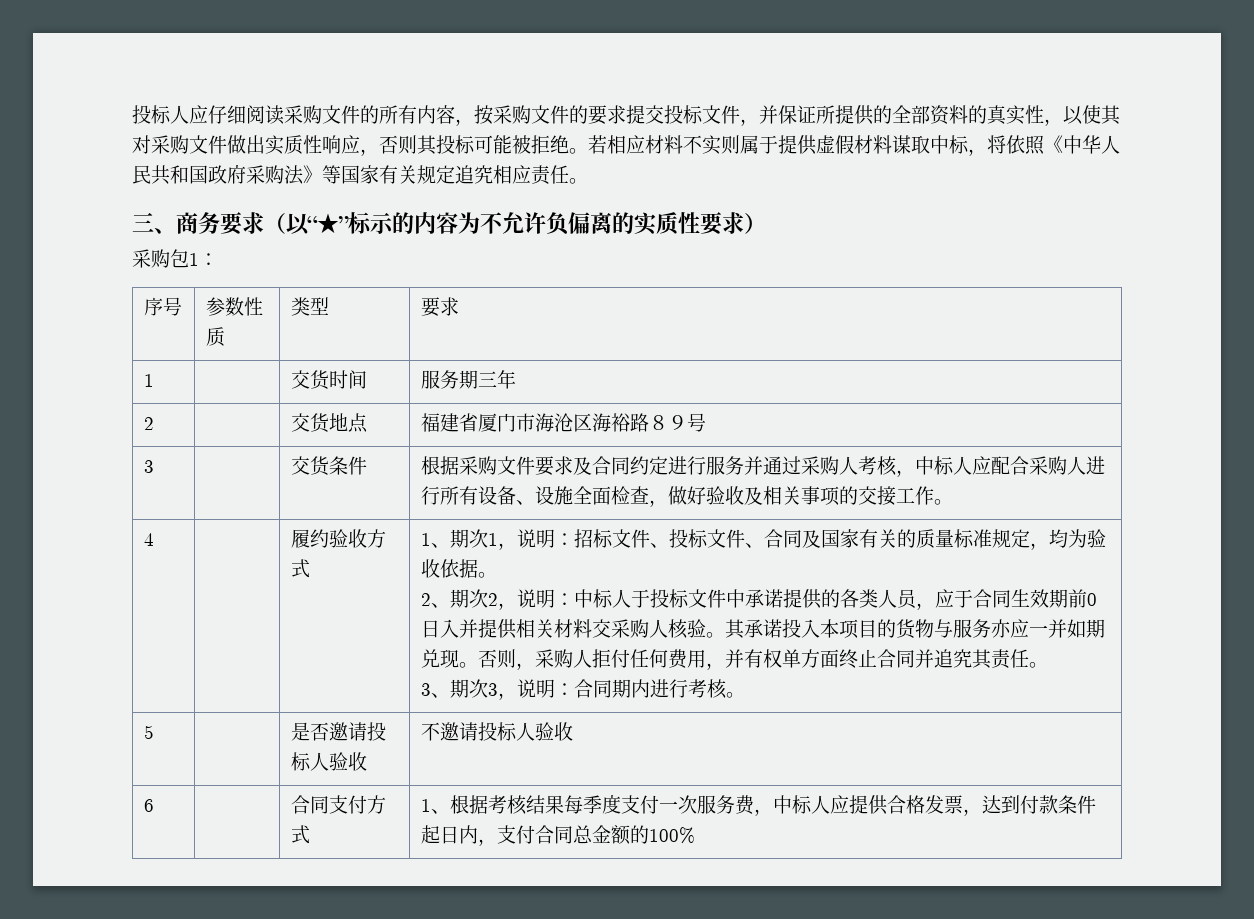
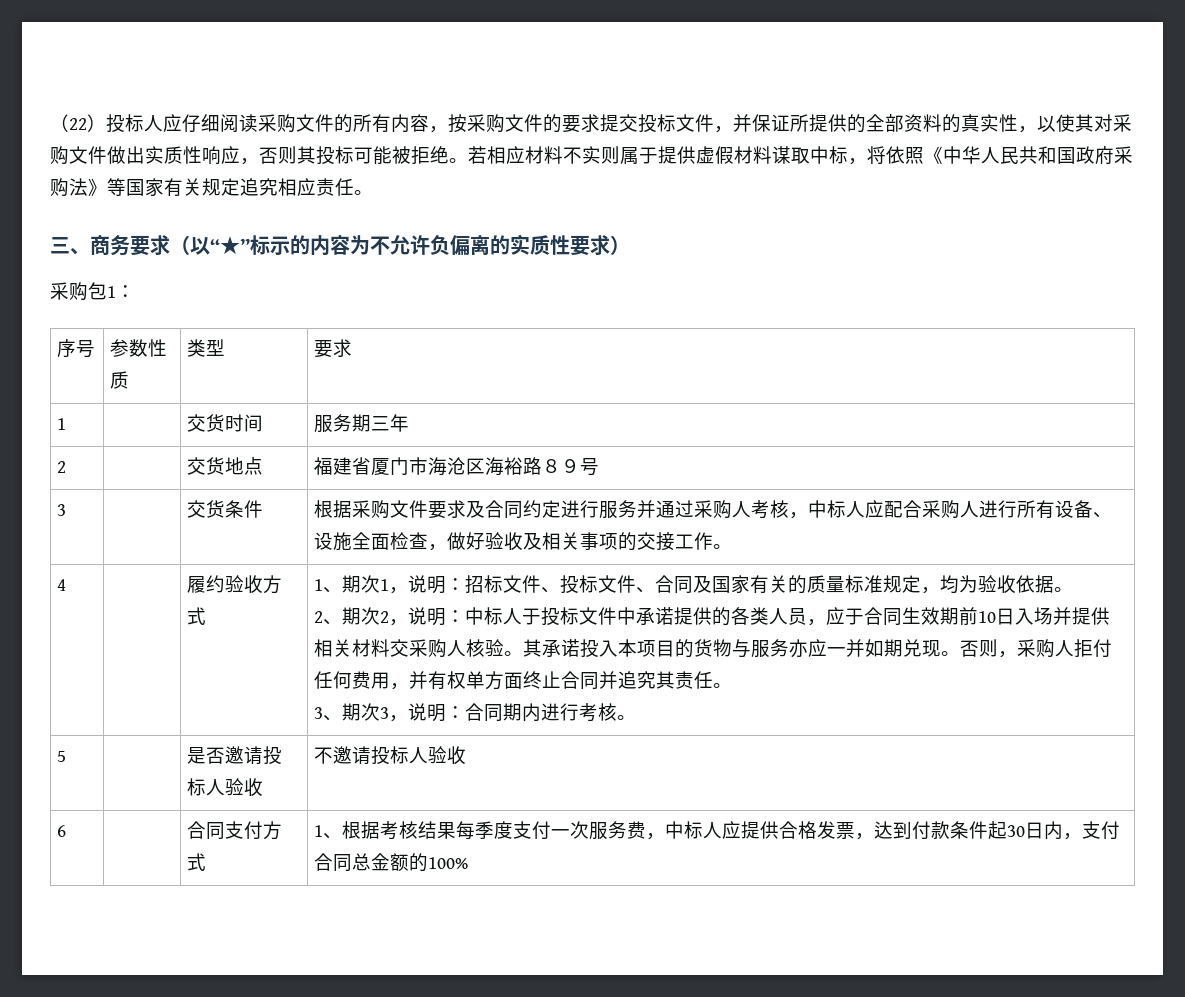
(132, 114) none -> [50,114,106,132] （22）
[1086,593,1097,606] [420,619,459,638] 0日入 -> [978,607,1054,625] 10日入场
(440, 834) none -> [1007,825,1026,837] 30

